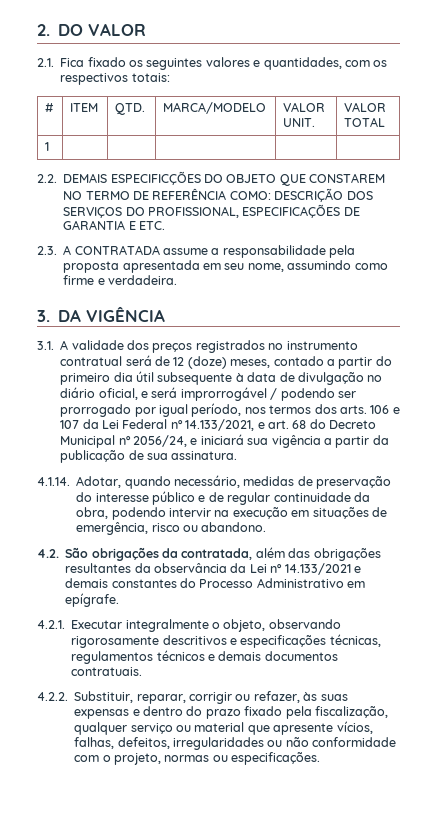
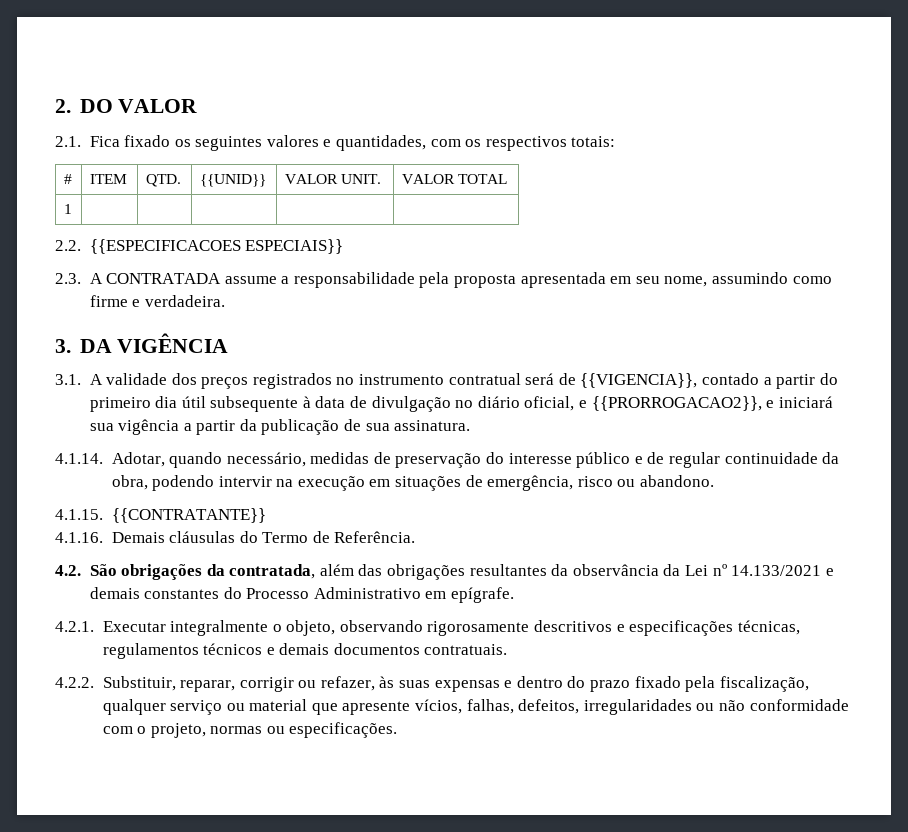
[163,102,267,114] MARCA/MODELO -> [199,174,266,187] {{UNID}}
[63,171,386,186] [63,188,373,202] [63,204,360,218] [63,220,165,230] DEMAIS ESPECIFICÇÕES DO OBJETO QUE CONSTAREM NO TERMO DE REFERÊNCIA COMO: DESCRIÇÃO DOS SERVIÇOS DO PROFISSIONAL, ESPECIFICAÇÕES DE GARANTIA E ETC. -> [89,239,344,254] {{ESPECIFICACOES ESPECIAIS}}
[173,356,271,369] 12 (doze) meses, -> [580,373,698,388] {{VIGENCIA}},
[151,387,356,401] [60,403,400,417] [60,419,376,431] [60,435,187,448] será improrrogável / podendo ser prorrogado por igual período, nos termos dos arts. 106 e 107 da Lei Federal nº 14.133/2021, e art. 68 do Decreto Municipal nº 2056/24, -> [591,396,762,411] {{PRORROGACAO2}},
(267, 527) none -> [55,508,266,523] [55,531,416,543] // 4.1.15. {{CONTRATANTE}} // 4.1.16. Demais cláusulas do Termo de Referência.

